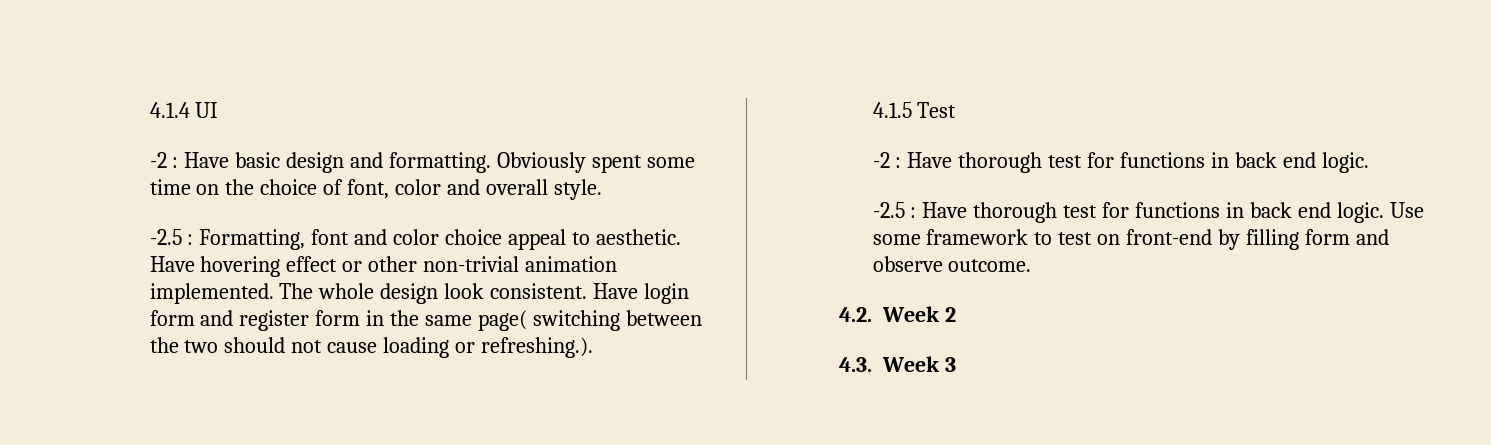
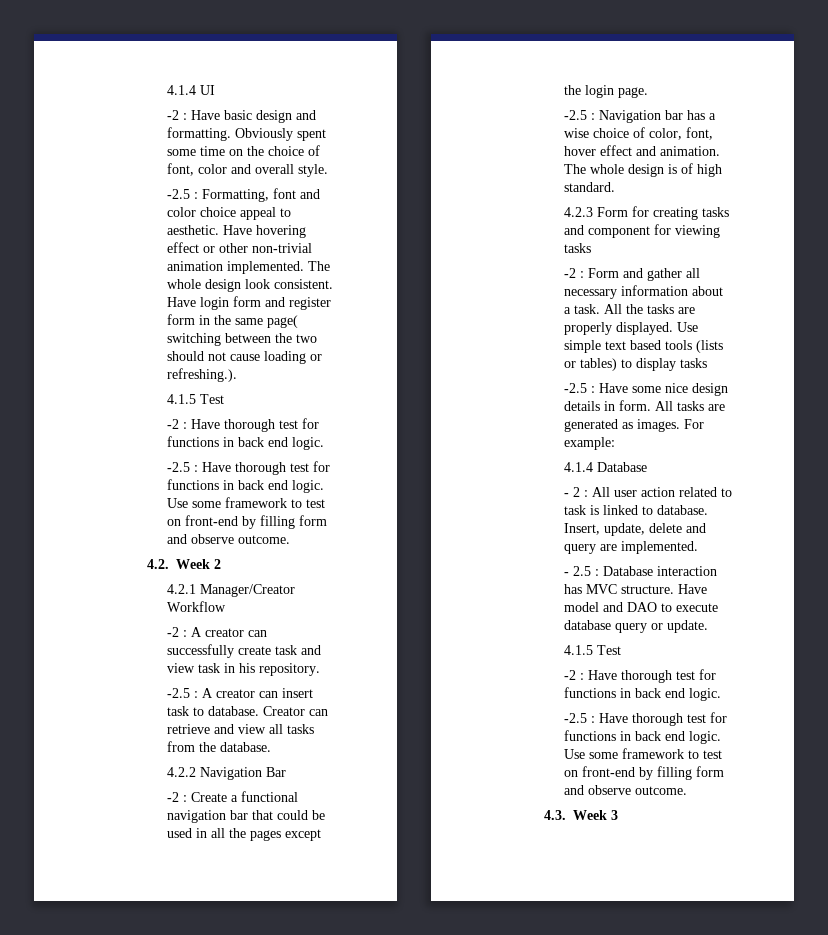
(956, 314) none -> [167,584,296,597] [167,601,227,612] [167,627,268,637] [167,644,322,658] [167,663,321,676] [167,688,314,698] [167,706,329,716] [167,724,315,734] [167,741,272,752] [167,767,287,780] [167,791,299,802] [167,810,326,823] [167,828,322,841] [564,85,649,98] [564,110,717,123] [564,127,714,140] [564,145,721,156] [564,163,723,177] [564,182,616,192] [564,206,730,220] [564,224,721,238] [564,243,592,253] [564,268,701,281] [564,285,724,299] [564,304,696,314] [564,322,699,335] [564,340,724,353] [564,358,708,371] [564,383,729,396] [564,400,726,411] [564,419,705,432] [564,437,616,450] [564,462,648,472] [564,487,733,497] [564,505,709,515] [564,523,707,536] [564,541,699,554] [564,566,718,576] [564,584,708,594] [564,602,719,612] [564,620,709,633] [564,645,622,655] [564,669,717,683] [564,687,722,701] [564,712,728,726] [564,730,722,744] [564,748,723,759] [564,766,725,780] [564,785,688,795] // 4.2.1 Manager/Creator Workflow // -2 : A creator can successfully create task and view task in his repository. // -2.5 : A creator can insert task to database. Creator can retrieve and view all tasks from the database. // 4.2.2 Navigation Bar // -2 : Create a functional navigation bar that could be used in all the pages except the login page. // -2.5 : Navigation bar has a wise choice of color, font, hover effect and animation. The whole design is of high standard. // 4.2.3 Form for creating tasks and component for viewing tasks // -2 : Form and gather all necessary information about a task. All the tasks are properly displayed. Use simple text based tools (lists or tables) to display tasks // -2.5 : Have some nice design details in form. All tasks are generated as images. For example: // 4.1.4 Database // - 2 : All user action related to task is linked to database. Insert, update, delete and query are implemented. // - 2.5 : Database interaction has MVC structure. Have model and DAO to execute database query or update. // 4.1.5 Test // -2 : Have thorough test for functions in back end logic. // -2.5 : Have thorough test for functions in back end logic. Use some framework to test on front-end by filling form and observe outcome.

